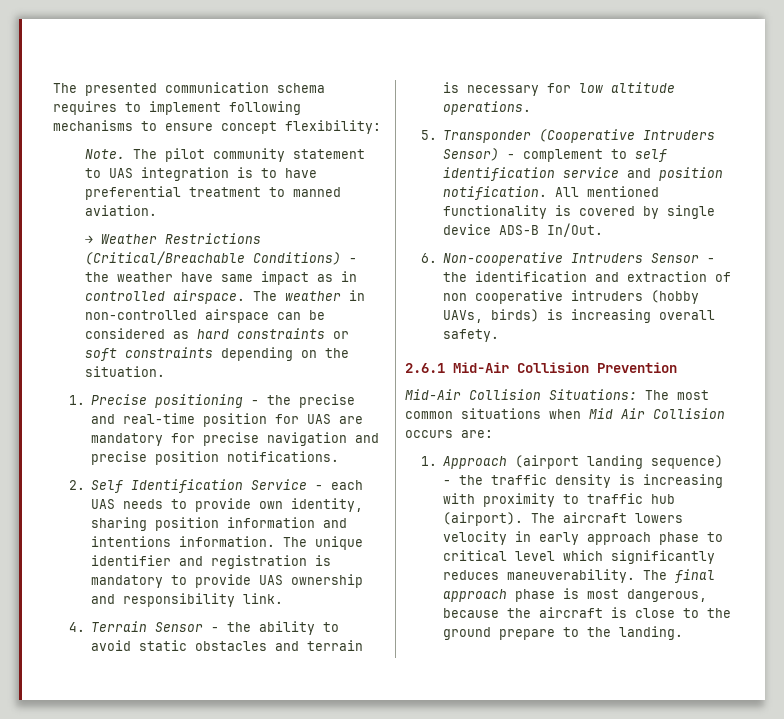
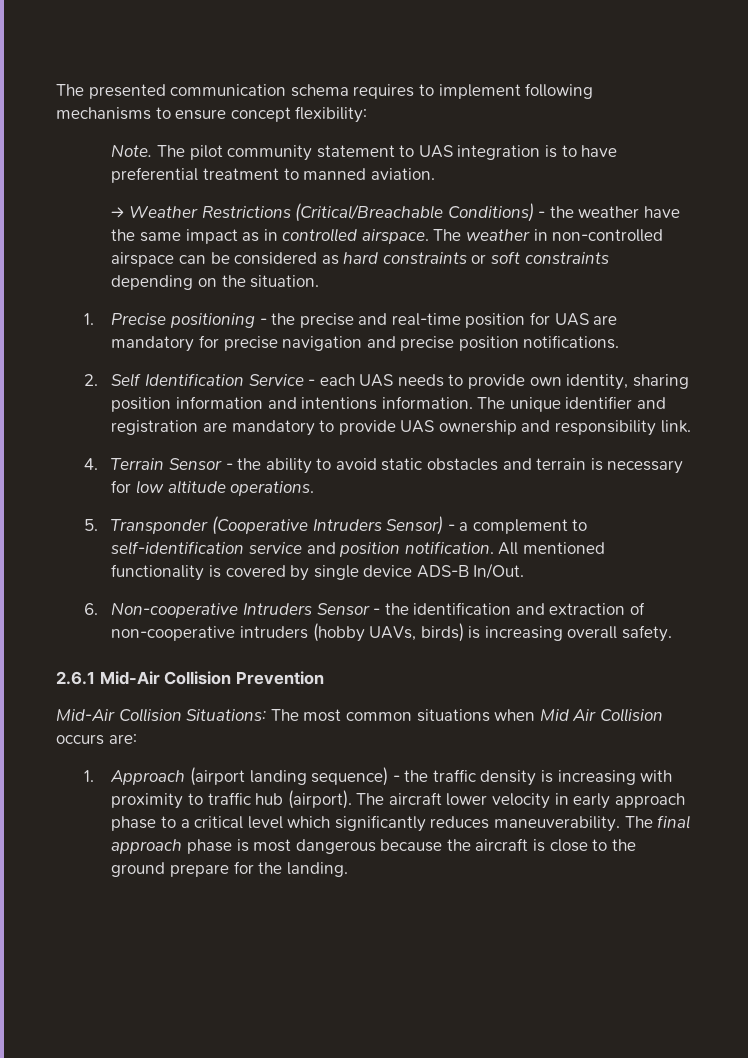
(214, 277) none -> [111,229,136,241] the
[315,555,332,566] is -> [202,422,227,432] are
(516, 156) none -> [459,522,469,531] a
[635,149,668,162] [443,167,556,181] self identification -> [111,541,245,555] self-identification
[443,290,564,304] non cooperative -> [111,626,236,641] non-cooperative
[635,513,684,523] lowers -> [446,793,488,806] lower
(724, 537) none -> [180,819,190,828] a
[627,589,708,602] dangerous, -> [295,839,376,854] dangerous
[563,627,580,637] to -> [233,861,254,874] for

